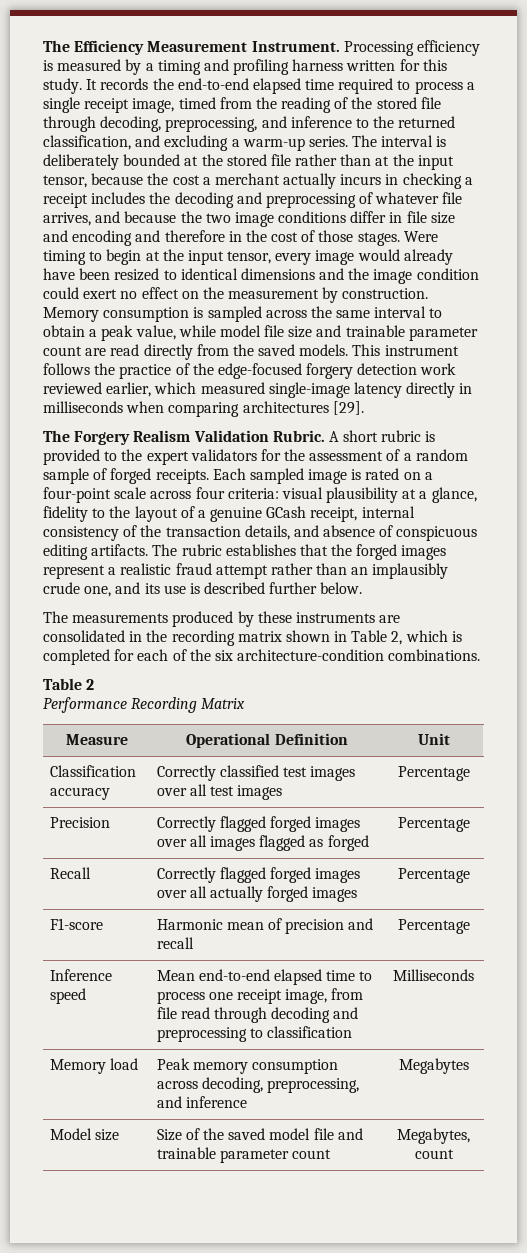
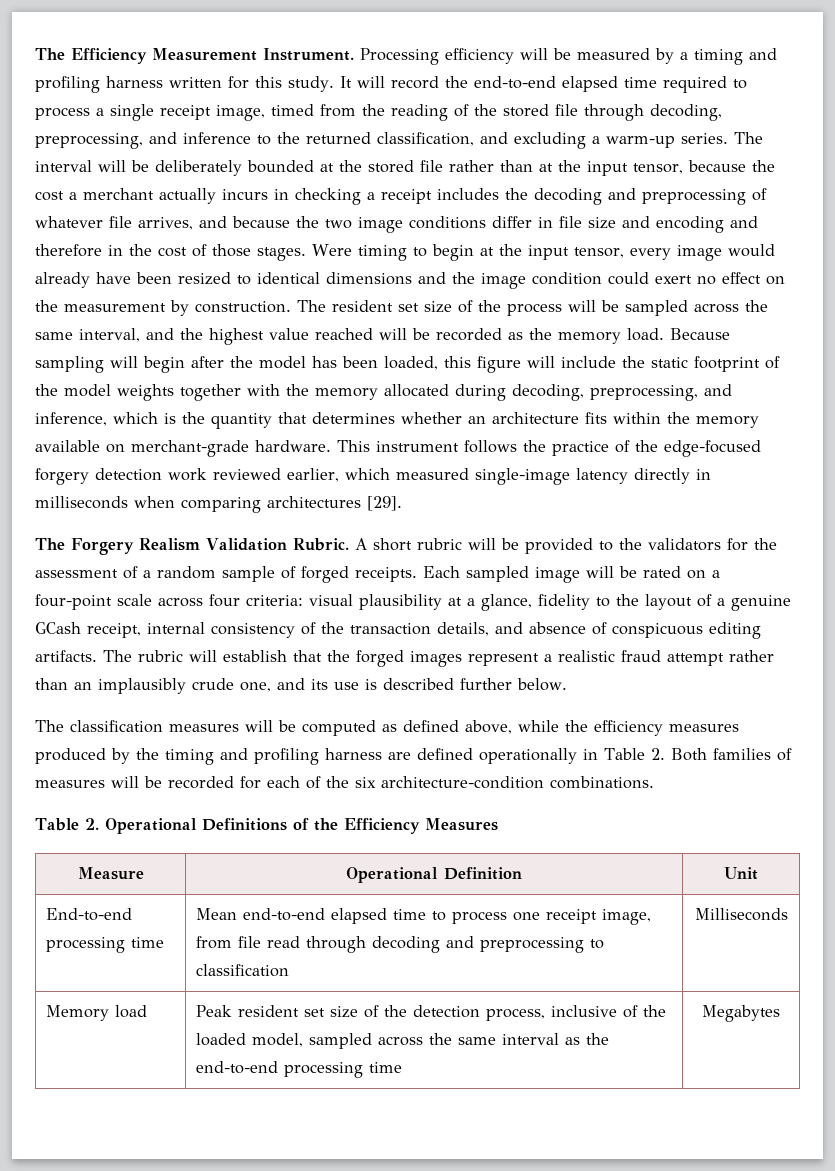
[43,60,53,71] is -> [520,48,571,60] will be
[100,78,149,90] records -> [356,76,439,89] will record
[436,136,447,147] is -> [98,160,149,172] will be
[43,306,443,322] [43,325,478,341] [43,344,349,360] Memory consumption is sampled across the same interval to obtain a peak value, while model file size and trainable parameter count are read directly from the saved models. -> [297,300,768,316] [35,328,730,345] [35,356,780,373] [35,384,732,401] [35,412,759,429] [35,440,331,457] The resident set size of the process will be sampled across the same interval, and the highest value reached will be recorded as the memory load. Because sampling will begin after the model has been loaded, this figure will include the static footprint of the model weights together with the memory allocated during decoding, preprocessing, and inference, which is the quantity that determines whether an architecture fits within the memory available on merchant-grade hardware.
[425,431,436,442] is -> [467,538,519,550] will be
[146,451,189,465] expert -> (642, 544) none
[351,469,362,480] is -> [586,566,637,578] will be
[225,544,296,556] establishes -> [189,650,287,662] will establish
[72,611,401,627] [43,630,462,646] [43,649,110,665] measurements produced by these instruments are consolidated in the recording matrix shown in Table 2, which is completed -> [70,720,739,736] [35,748,792,765] [35,776,234,789] classification measures will be computed as defined above, while the efficiency measures produced by the timing and profiling harness are defined operationally in Table 2. Both families of measures will be recorded
[86,679,95,690] [43,697,246,713] [66,734,128,745] [186,733,348,748] [417,733,450,745] [49,765,136,777] [49,787,110,800] [156,765,356,781] [156,784,283,800] [397,766,470,781] [49,817,110,828] [156,816,361,832] [156,835,369,851] [397,817,470,832] [49,867,91,879] [156,867,361,883] [156,886,358,902] [397,868,470,883] [49,918,103,930] [156,918,374,934] [156,937,194,949] [397,919,470,934] [49,969,112,981] [49,988,86,1004] 2 // Performance Recording Matrix // Measure | Operational Definition | Unit // Classification accuracy | Correctly classified test images over all test images | Percentage // Precision | Correctly flagged forged images over all images flagged as forged | Percentage // Recall | Correctly flagged forged images over all actually forged images | Percentage // F1-score | Harmonic mean of precision and recall | Percentage // Inference speed -> [84,818,498,834] [77,867,144,880] [346,867,522,883] [724,867,758,880] [46,908,133,921] [46,937,165,953] 2. Operational Definitions of the Efficiency Measures // Measure | Operational Definition | Unit // End-to-end processing time
[192,1059,339,1074] [156,1077,360,1093] [156,1096,247,1108] [398,1058,469,1074] [49,1128,119,1141] [156,1128,363,1141] [156,1147,332,1163] [396,1128,470,1144] [414,1149,454,1159] memory consumption across decoding, preprocessing, and inference | Megabytes // Model size | Size of the saved model file and trainable parameter count | Megabytes, count -> [238,1005,667,1021] [196,1033,610,1049] [196,1061,403,1078] [702,1005,780,1022] resident set size of the detection process, inclusive of the loaded model, sampled across the same interval as the end-to-end processing time | Megabytes

